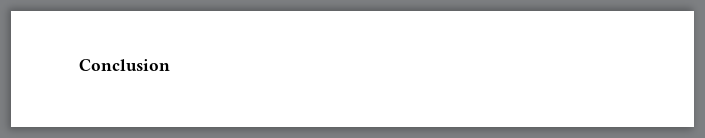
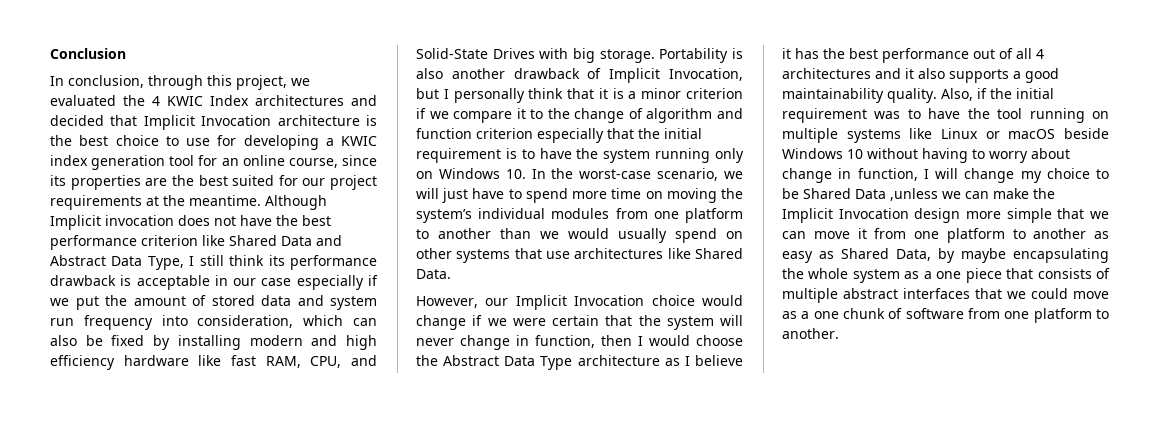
(170, 65) none -> [50,75,310,90] [50,95,377,106] [50,115,377,130] [50,135,377,150] [50,155,377,170] [50,175,377,190] [50,195,327,210] [50,215,331,230] [50,235,342,250] [50,255,377,270] [50,275,378,290] [50,295,377,310] [50,315,378,330] [50,335,377,350] [50,355,377,370] [416,48,743,63] [416,68,743,83] [416,88,743,103] [416,108,743,123] [416,128,702,143] [416,148,744,163] [416,168,743,181] [416,188,743,203] [416,208,743,223] [416,228,743,243] [416,248,743,263] [416,269,451,279] [416,295,743,310] [416,315,743,330] [416,335,743,350] [416,355,743,370] [782,48,1044,63] [782,68,1059,83] [782,88,1054,103] [782,108,1109,123] [782,128,1109,143] [782,148,1070,163] [782,168,1109,183] [782,188,1055,201] [782,208,1109,223] [782,228,1109,243] [782,248,1109,263] [782,268,1110,283] [782,288,1109,303] [782,308,1109,323] [782,328,839,339] // In conclusion, through this project, we evaluated the 4 KWIC Index architectures and decided that Implicit Invocation architecture is the best choice to use for developing a KWIC index generation tool for an online course, since its properties are the best suited for our project requirements at the meantime. Although Implicit invocation does not have the best performance criterion like Shared Data and Abstract Data Type, I still think its performance drawback is acceptable in our case especially if we put the amount of stored data and system run frequency into consideration, which can also be fixed by installing modern and high efficiency hardware like fast RAM, CPU, and Solid-State Drives with big storage. Portability is also another drawback of Implicit Invocation, but I personally think that it is a minor criterion if we compare it to the change of algorithm and function criterion especially that the initial requirement is to have the system running only on Windows 10. In the worst-case scenario, we will just have to spend more time on moving the system’s individual modules from one platform to another than we would usually spend on other systems that use architectures like Shared Data. // However, our Implicit Invocation choice would change if we were certain that the system will never change in function, then I would choose the Abstract Data Type architecture as I believe it has the best performance out of all 4 architectures and it also supports a good maintainability quality. Also, if the initial requirement was to have the tool running on multiple systems like Linux or macOS beside Windows 10 without having to worry about change in function, I will change my choice to be Shared Data ,unless we can make the Implicit Invocation design more simple that we can move it from one platform to another as easy as Shared Data, by maybe encapsulating the whole system as a one piece that consists of multiple abstract interfaces that we could move as a one chunk of software from one platform to another.

